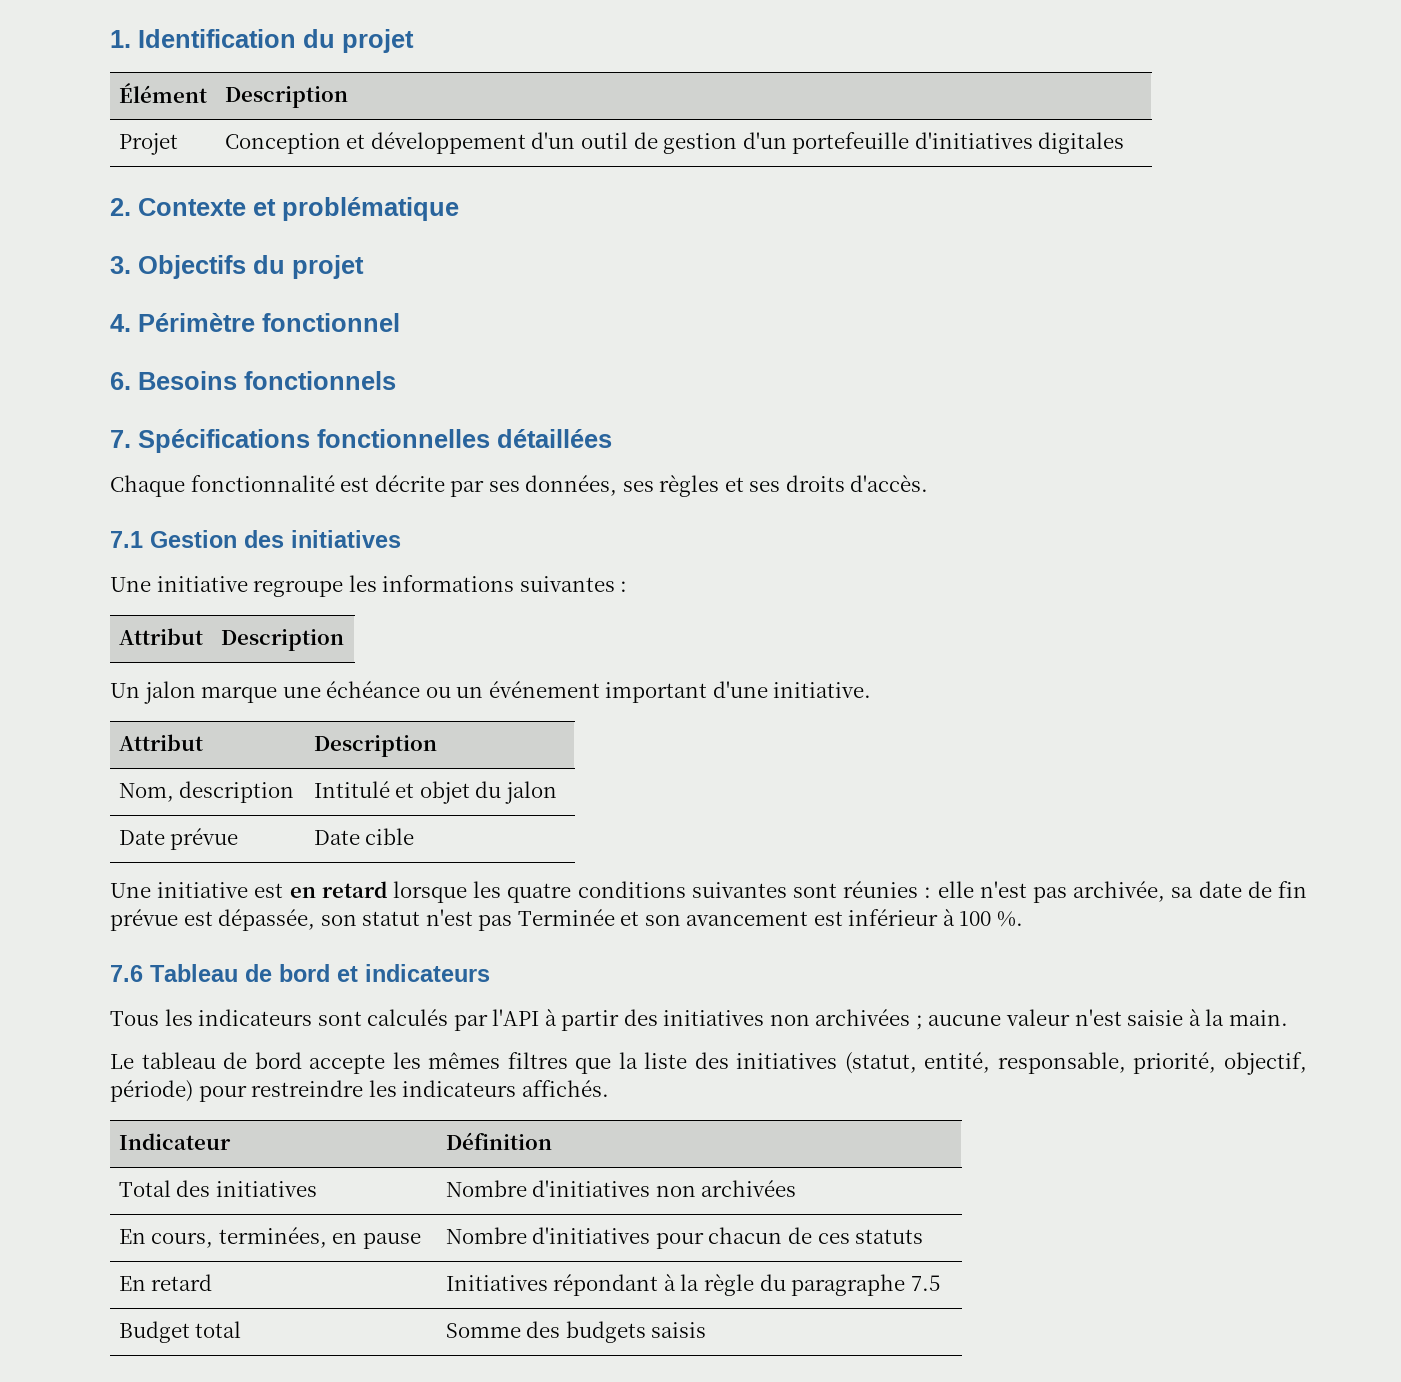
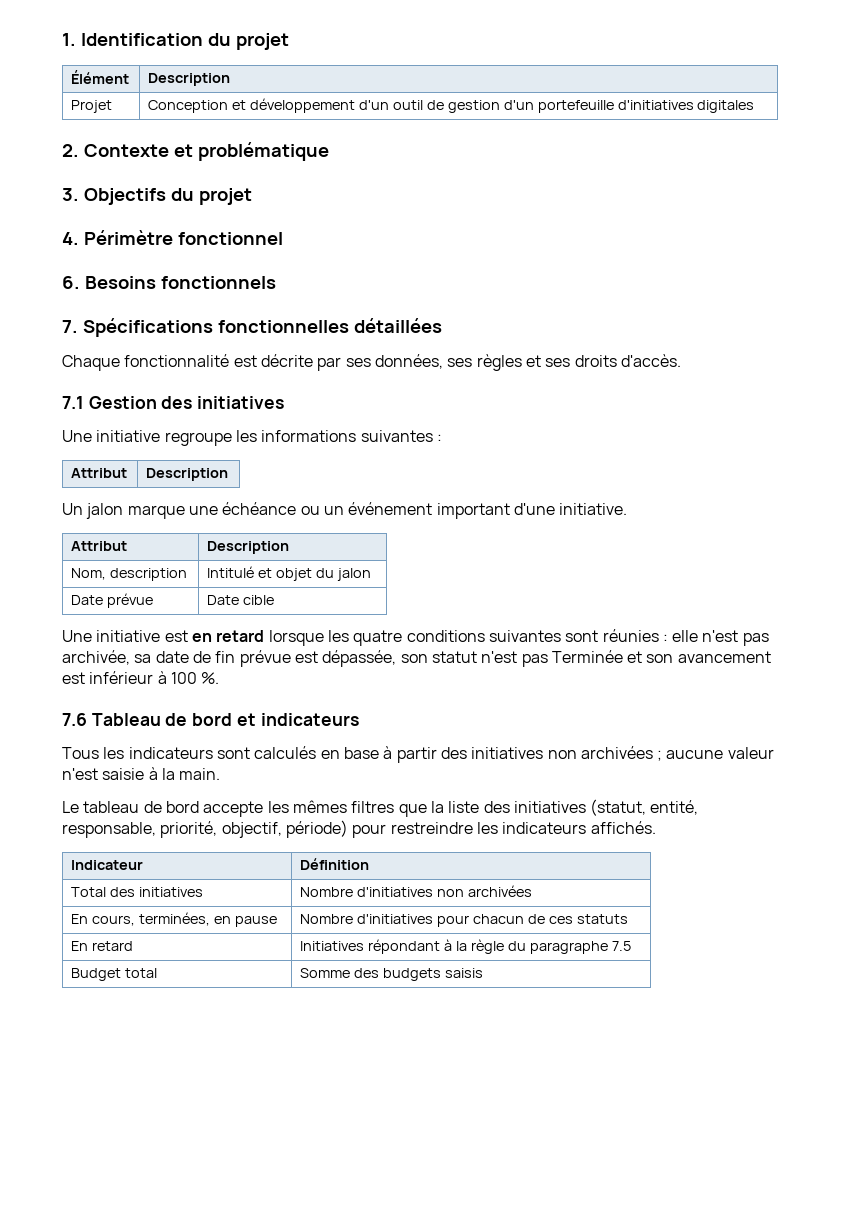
[453,1009,540,1031] par l'API -> [320,747,379,759] en base

